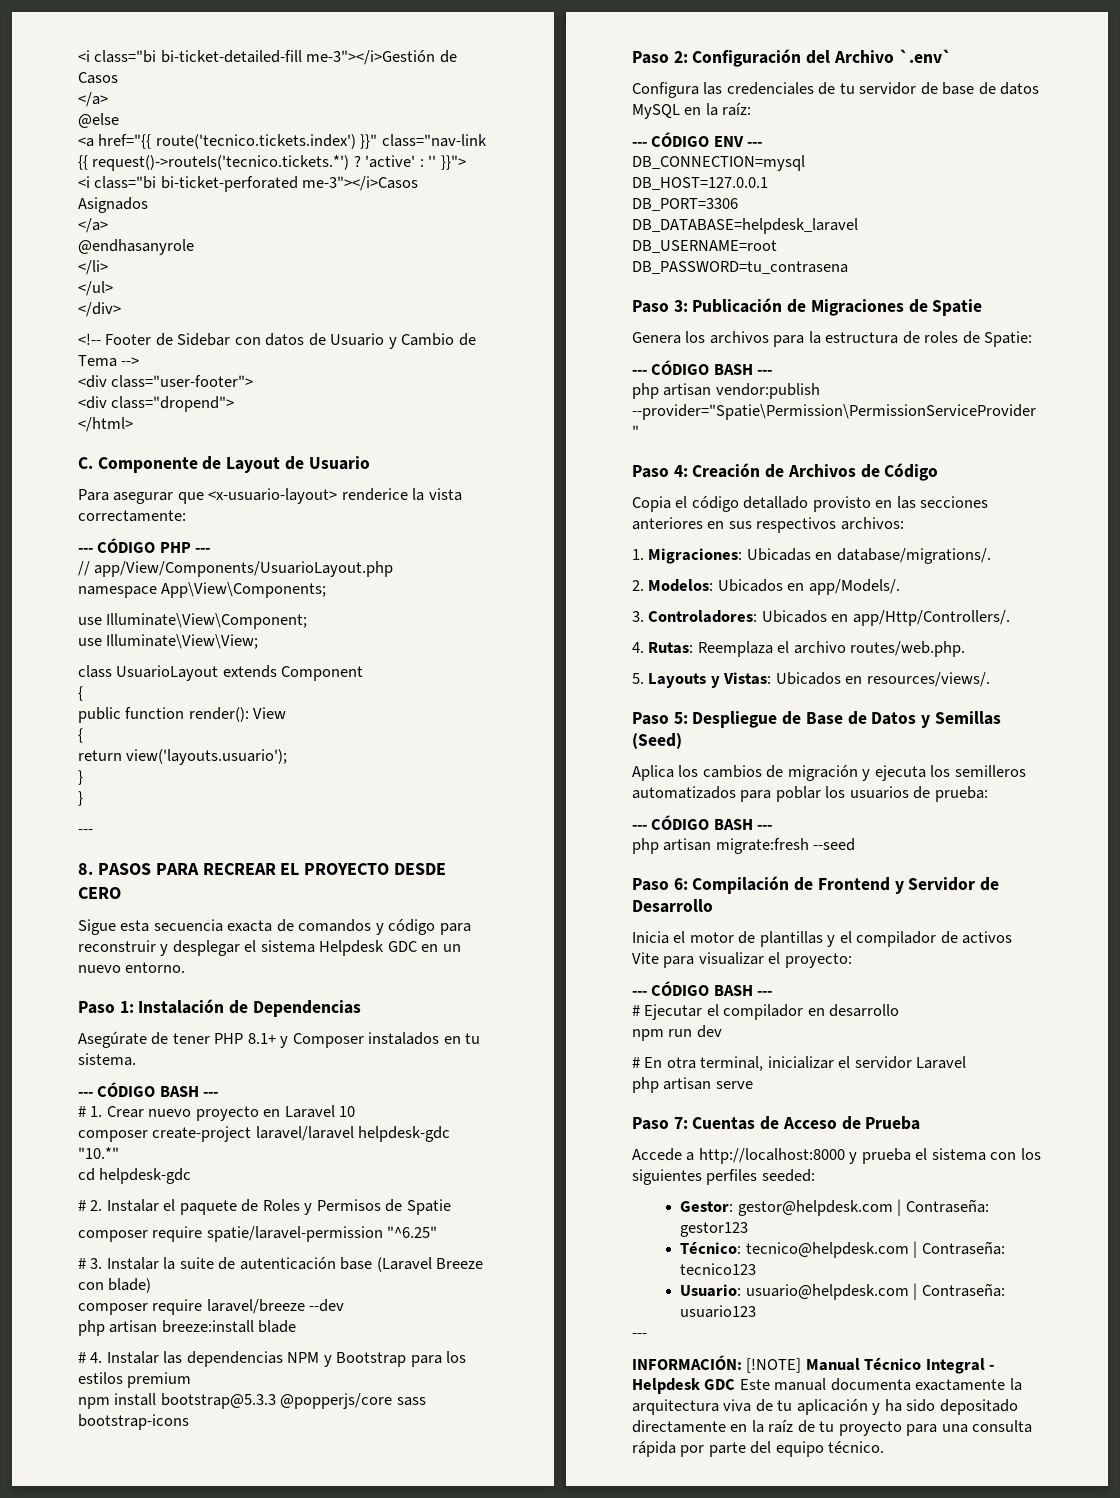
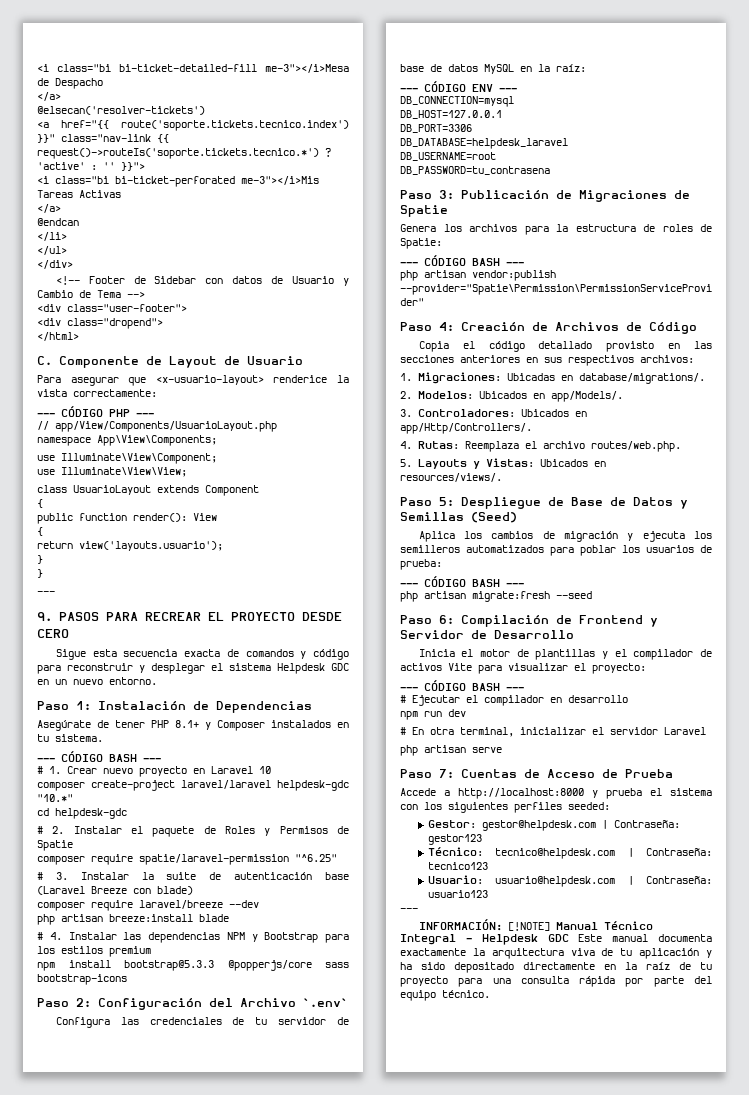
[306,50,457,65] [78,72,118,84] [78,92,108,107] [78,113,119,128] me-3"></i>Gestión de Casos // </a> // @else -> [265,64,349,73] [37,78,103,89] [37,92,61,101] [37,106,205,115] me-3"></i>Mesa de Despacho // </a> // @elsecan('resolver-tickets')
[155,134,356,149] route('tecnico.tickets.index') -> [121,120,349,131] route('soporte.tickets.tecnico.index')
[92,155,350,171] request()->routeIs('tecnico.tickets.*') -> [37,148,319,159] request()->routeIs('soporte.tickets.tecnico.*')
[302,176,419,191] [78,197,148,213] [78,218,108,233] [78,239,194,255] me-3"></i>Casos Asignados // </a> // @endhasanyrole -> [241,176,319,185] [37,190,121,198] [37,204,61,213] [37,218,79,226] me-3"></i>Mis Tareas Activas // </a> // @endcan
[78,863,93,875] 8. -> [37,612,52,621] 9.

